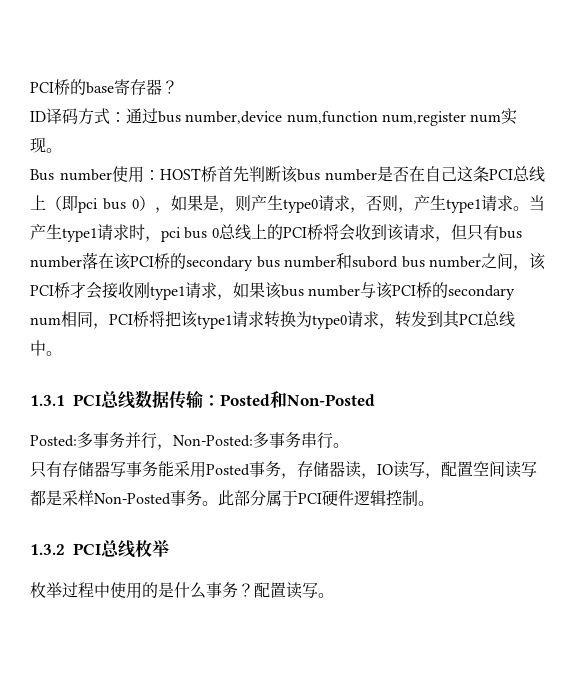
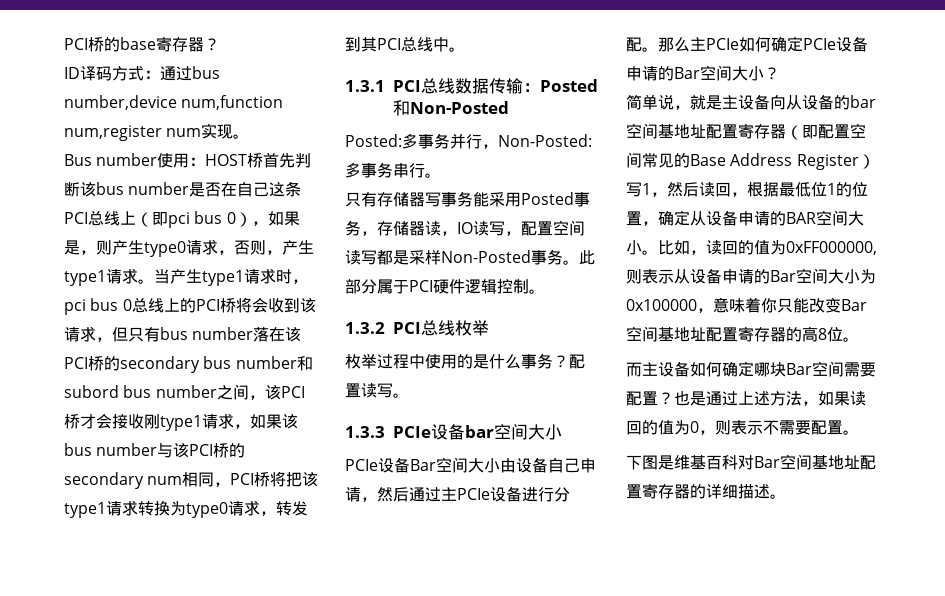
(334, 595) none -> [345,424,562,440] [345,457,596,473] [345,486,570,502] [626,36,868,52] [626,65,780,81] [626,94,876,110] [626,123,866,140] [626,152,875,170] [626,182,868,197] [626,210,864,226] [626,240,877,255] [626,268,876,284] [626,297,867,313] [626,326,859,342] [626,361,876,377] [626,391,866,406] [626,420,859,435] [626,454,876,470] [626,483,786,499] // 1.3.3 PCIe设备bar空间大小 // PCIe设备Bar空间大小由设备自己申请，然后通过主PCIe设备进行分配。那么主PCIe如何确定PCIe设备申请的Bar空间大小？ // 简单说，就是主设备向从设备的bar空间基地址配置寄存器（即配置空间常见的Base Address Register）写1，然后读回，根据最低位1的位置，确定从设备申请的BAR空间大小。比如，读回的值为0xFF000000,则表示从设备申请的Bar空间大小为0x100000，意味着你只能改变Bar空间基地址配置寄存器的高8位。 // 而主设备如何确定哪块Bar空间需要配置？也是通过上述方法，如果读回的值为0，则表示不需要配置。 // 下图是维基百科对Bar空间基地址配置寄存器的详细描述。

